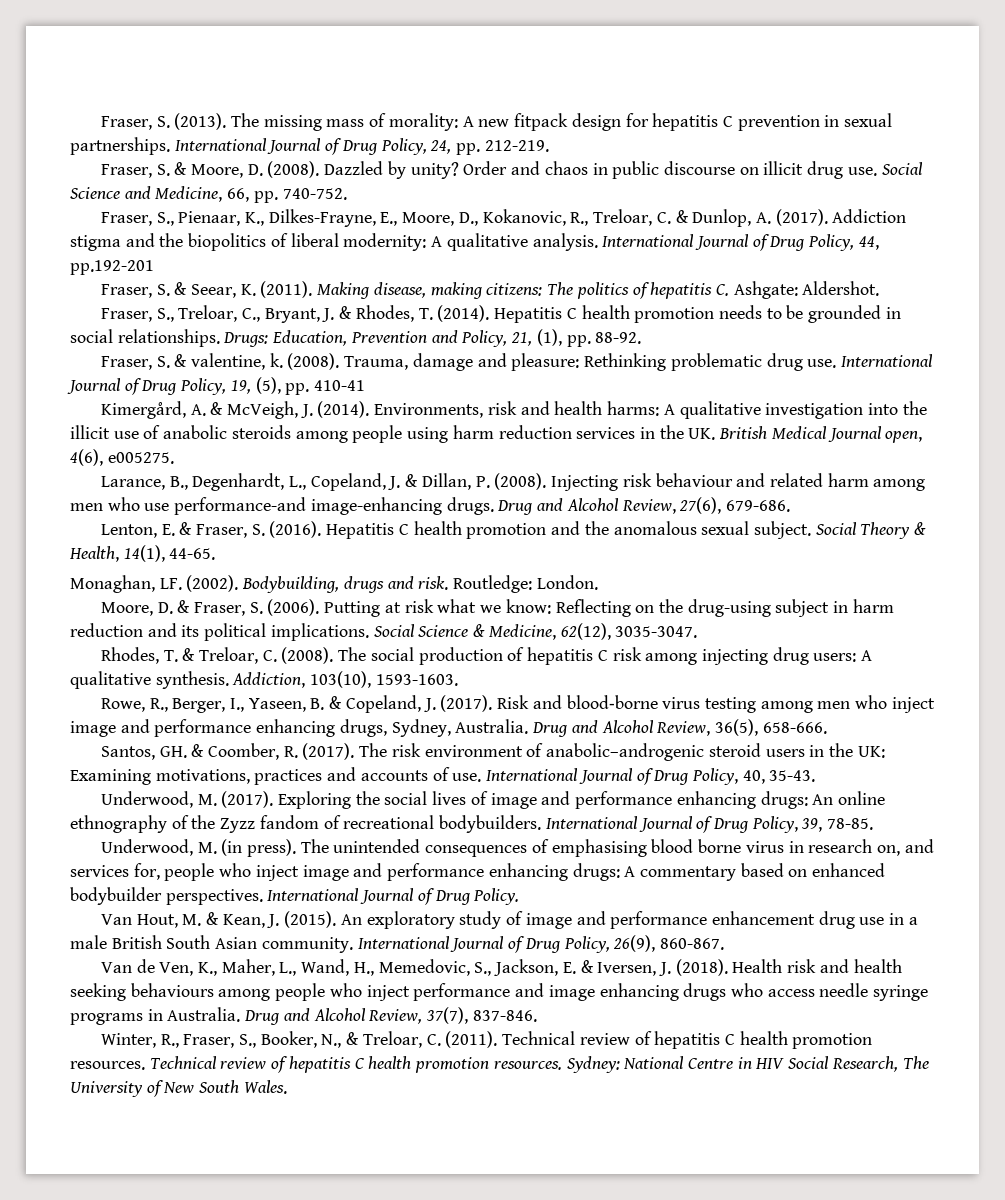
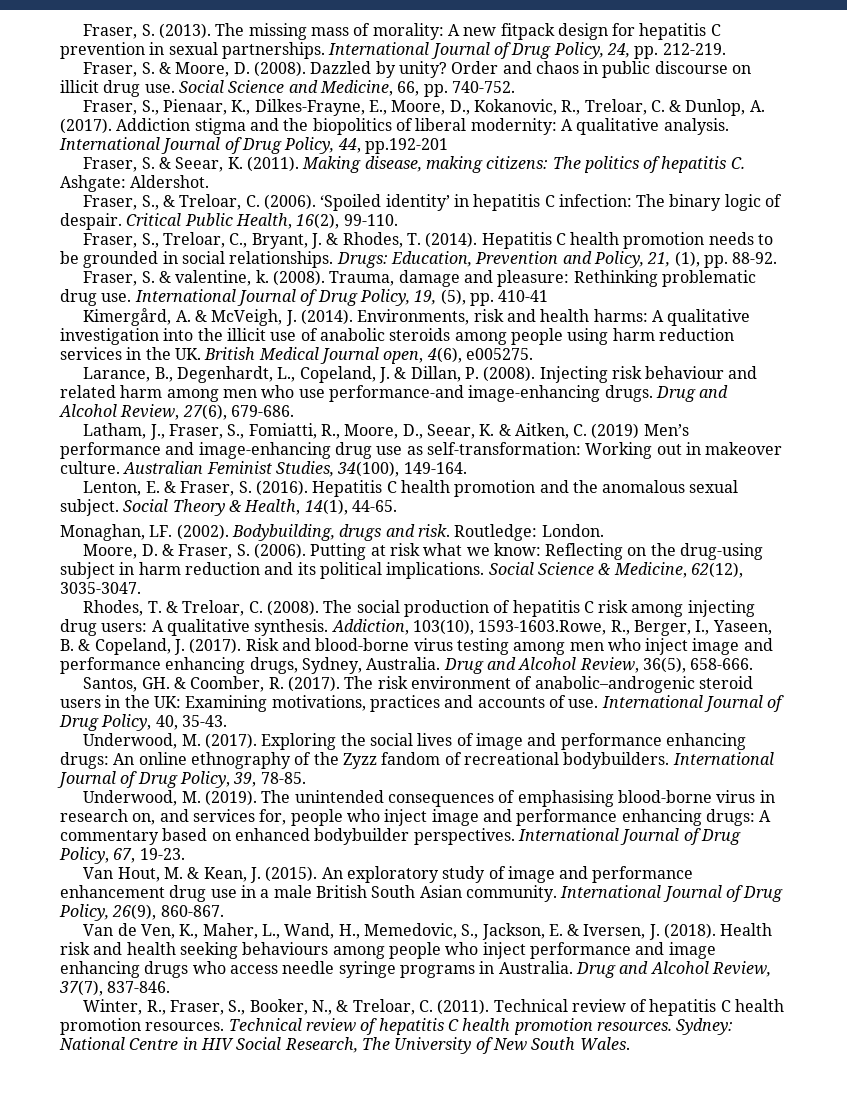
(880, 288) none -> [83,194,783,211] [60,213,398,230] // Fraser, S., & Treloar, C. (2006). ‘Spoiled identity’ in hepatitis C infection: The binary logic of despair. Critical Public Health, 16(2), 99-110.
(790, 506) none -> [83,423,689,440] [60,442,783,459] [60,461,467,477] // Latham, J., Fraser, S., Fomiatti, R., Moore, D., Seear, K. & Aitken, C. (2019) Men’s performance and image-enhancing drug use as self-transformation: Working out in makeover culture. Australian Feminist Studies, 34(100), 149-164.
[375,674,458,686] [100,698,145,712] 1593-1603. // Rowe, -> [478,620,607,635] 1593-1603.Rowe,
[221,839,296,857] (in press). -> [204,790,257,806] (2019).
[651,839,742,853] blood borne -> [617,790,712,803] blood-borne
[473,888,520,905] Policy. -> [59,847,185,864] Policy, 67, 19-23.

